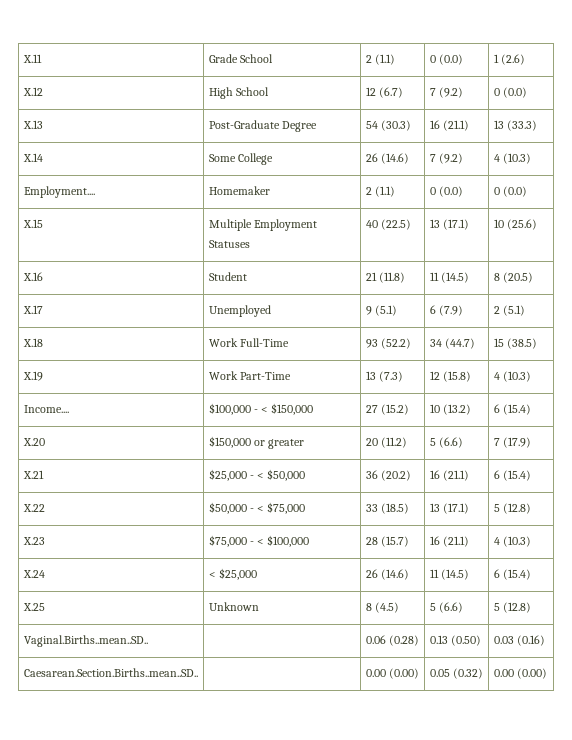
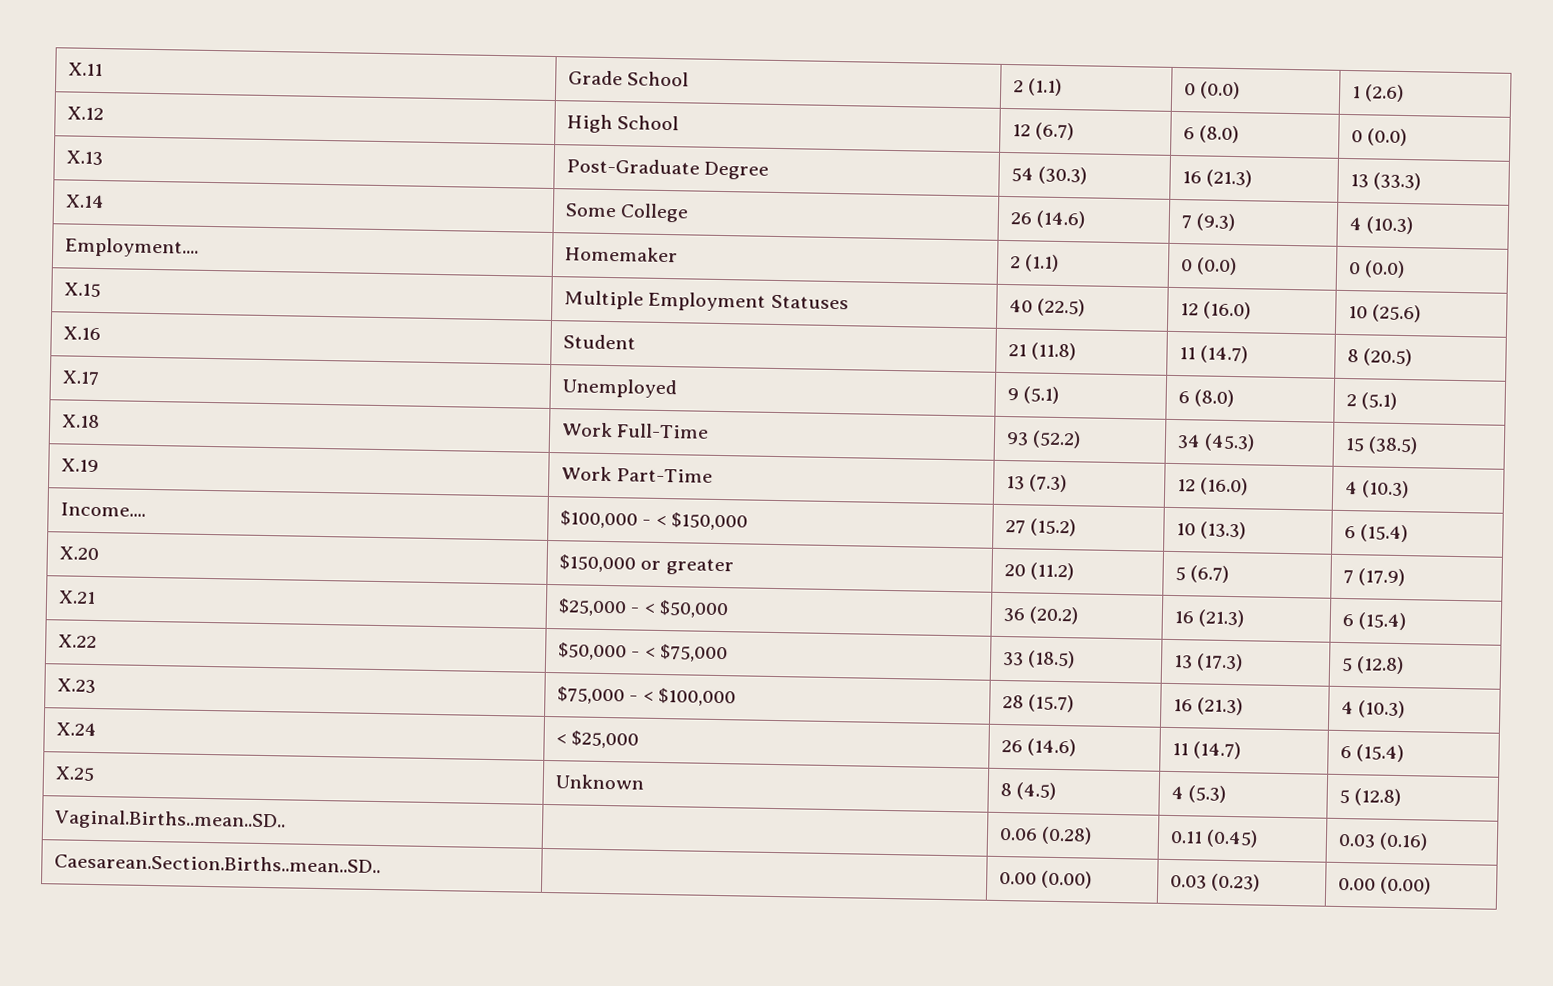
[429,87,463,98] 7 (9.2) -> [1183,125,1240,144] 6 (8.0)
[442,120,469,131] (21.1) -> [1206,169,1253,188] (21.3)
[438,153,463,164] (9.2) -> [1196,213,1236,232] (9.3)
[429,219,469,230] 13 (17.1) -> [1180,301,1252,320] 12 (16.0)
[440,272,469,283] (14.5) -> [1200,345,1249,364] (14.7)
[438,305,463,316] (7.9) -> [1194,389,1235,408] (8.0)
[444,338,475,349] (44.7) -> [1204,433,1256,452] (45.3)
[442,371,471,382] (15.8) -> [1200,477,1249,496] (16.0)
[442,404,471,415] (13.2) -> [1200,521,1247,540] (13.3)
[438,437,463,448] (6.6) -> [1190,565,1230,583] (6.7)
[442,470,469,481] (21.1) -> [1198,609,1246,628] (21.3)
[442,503,469,514] (17.1) -> [1196,653,1244,672] (17.3)
[442,536,469,547] (21.1) -> [1197,697,1244,716] (21.3)
[440,569,469,580] (14.5) -> [1193,741,1242,760] (14.7)
[429,602,463,613] 5 (6.6) -> [1171,785,1227,803] 4 (5.3)
[429,635,481,646] 0.13 (0.50) -> [1170,829,1259,848] 0.11 (0.45)
[429,668,483,679] 0.05 (0.32) -> [1170,873,1261,892] 0.03 (0.23)

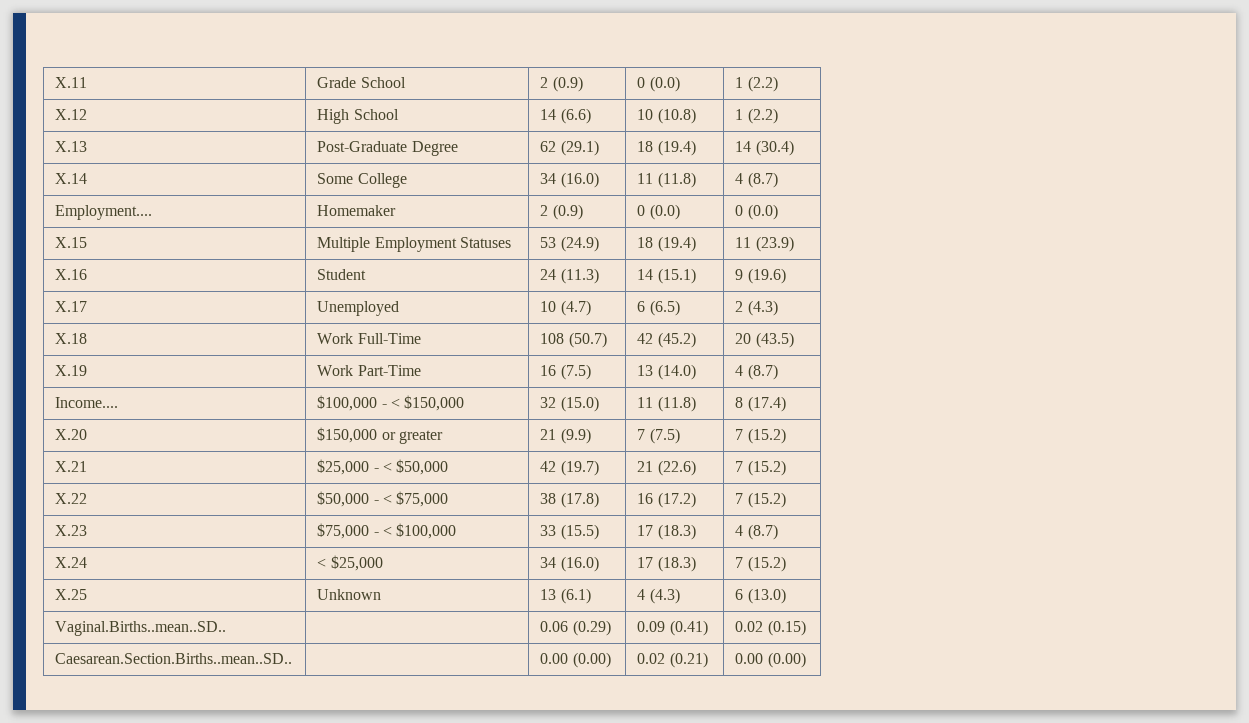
[1028,78,1063,96] (1.1) -> [552,76,583,92] (0.9)
[1364,84,1405,102] (2.6) -> [747,76,778,92] (2.2)
[1012,122,1075,141] [1183,125,1240,144] [1351,128,1408,147] [66,150,104,166] [566,158,770,180] [1011,166,1088,185] [1182,169,1253,188] [1350,172,1422,191] 12 (6.7) | 6 (8.0) | 0 (0.0) // X.13 | Post-Graduate Degree | 54 (30.3) | 16 (21.3) | 13 (33.3) -> [540,108,591,124] [637,108,696,124] [735,108,778,124] [55,141,88,152] [317,141,458,156] [540,140,599,156] [637,140,696,156] [735,140,794,156] 14 (6.6) | 10 (10.8) | 1 (2.2) // X.13 | Post-Graduate Degree | 62 (29.1) | 18 (19.4) | 14 (30.4)
[1010,210,1087,229] [1181,213,1236,232] [1349,216,1414,235] 26 (14.6) | 7 (9.3) | 4 (10.3) -> [540,172,599,188] [637,172,696,188] [735,172,778,188] 34 (16.0) | 11 (11.8) | 4 (8.7)
[1024,254,1060,272] (1.1) -> [552,204,583,220] (0.9)
[1009,298,1086,317] [1180,301,1252,320] [1348,304,1422,323] [63,326,102,341] [563,334,637,350] [1008,342,1077,361] [1179,345,1249,364] [1347,348,1413,367] 40 (22.5) | 12 (16.0) | 10 (25.6) // X.16 | Student | 21 (11.8) | 11 (14.7) | 8 (20.5) -> [540,236,599,252] [637,236,696,252] [735,236,794,252] [55,269,88,280] [317,269,367,280] [540,268,599,284] [637,268,696,284] [735,268,786,284] 53 (24.9) | 18 (19.4) | 11 (23.9) // X.16 | Student | 24 (11.3) | 14 (15.1) | 9 (19.6)
[1007,386,1060,404] [1178,389,1235,408] [1346,392,1398,410] 9 (5.1) | 6 (8.0) | 2 (5.1) -> [540,300,591,316] [637,300,680,316] [735,300,778,316] 10 (4.7) | 6 (6.5) | 2 (4.3)
[1006,430,1082,449] [1177,433,1256,452] [1345,436,1419,455] 93 (52.2) | 34 (45.3) | 15 (38.5) -> [540,332,607,348] [637,332,696,348] [735,332,794,348] 108 (50.7) | 42 (45.2) | 20 (43.5)
[1006,474,1068,493] [1177,477,1249,496] [1345,480,1410,499] | 13 (7.3) | 12 (16.0) | 4 (10.3) -> [540,364,591,380] [637,364,696,380] [735,364,778,380] | 16 (7.5) | 13 (14.0) | 4 (8.7)
[1005,518,1077,537] [1176,521,1247,540] [1344,524,1409,543] [59,546,100,561] [559,554,734,576] [1004,562,1075,581] [1175,565,1230,583] [1343,568,1406,587] 27 (15.2) | 10 (13.3) | 6 (15.4) // X.20 | $150,000 or greater | 20 (11.2) | 5 (6.7) | 7 (17.9) -> [540,396,599,412] [637,396,696,412] [735,396,786,412] [55,429,88,440] [317,427,444,444] [540,428,591,444] [637,428,680,444] [735,428,786,444] 32 (15.0) | 11 (11.8) | 8 (17.4) // X.20 | $150,000 or greater | 21 (9.9) | 7 (7.5) | 7 (15.2)
[1003,606,1080,625] [1174,609,1246,628] [1342,612,1407,631] 36 (20.2) | 16 (21.3) | 6 (15.4) -> [540,460,599,476] [637,460,696,476] [735,460,786,476] 42 (19.7) | 21 (22.6) | 7 (15.2)
[1003,650,1076,669] [1173,653,1244,672] [1341,656,1405,675] 33 (18.5) | 13 (17.3) | 5 (12.8) -> [540,492,599,508] [637,492,696,508] [735,492,786,508] 38 (17.8) | 16 (17.2) | 7 (15.2)
[1002,694,1075,713] [1173,697,1244,716] [1341,700,1406,719] 28 (15.7) | 16 (21.3) | 4 (10.3) -> [540,524,599,540] [637,524,696,540] [735,524,778,540] 33 (15.5) | 17 (18.3) | 4 (8.7)
[1001,738,1077,757] [1172,741,1242,760] [1340,744,1405,763] 26 (14.6) | 11 (14.7) | 6 (15.4) -> [540,556,599,572] [637,556,696,572] [735,556,786,572] 34 (16.0) | 17 (18.3) | 7 (15.2)
[1000,782,1057,800] [1171,785,1227,803] [1339,788,1402,807] 8 (4.5) | 4 (5.3) | 5 (12.8) -> [540,588,591,604] [637,588,680,604] [735,588,786,604] 13 (6.1) | 4 (4.3) | 6 (13.0)
[1041,826,1093,845] [1170,829,1259,848] [1338,832,1429,851] (0.28) | 0.11 (0.45) | 0.03 (0.16) -> [572,620,611,636] [637,620,708,636] [735,620,806,636] (0.29) | 0.09 (0.41) | 0.02 (0.15)
[1170,873,1261,892] 0.03 (0.23) -> [637,652,708,668] 0.02 (0.21)

